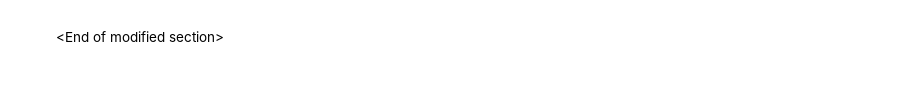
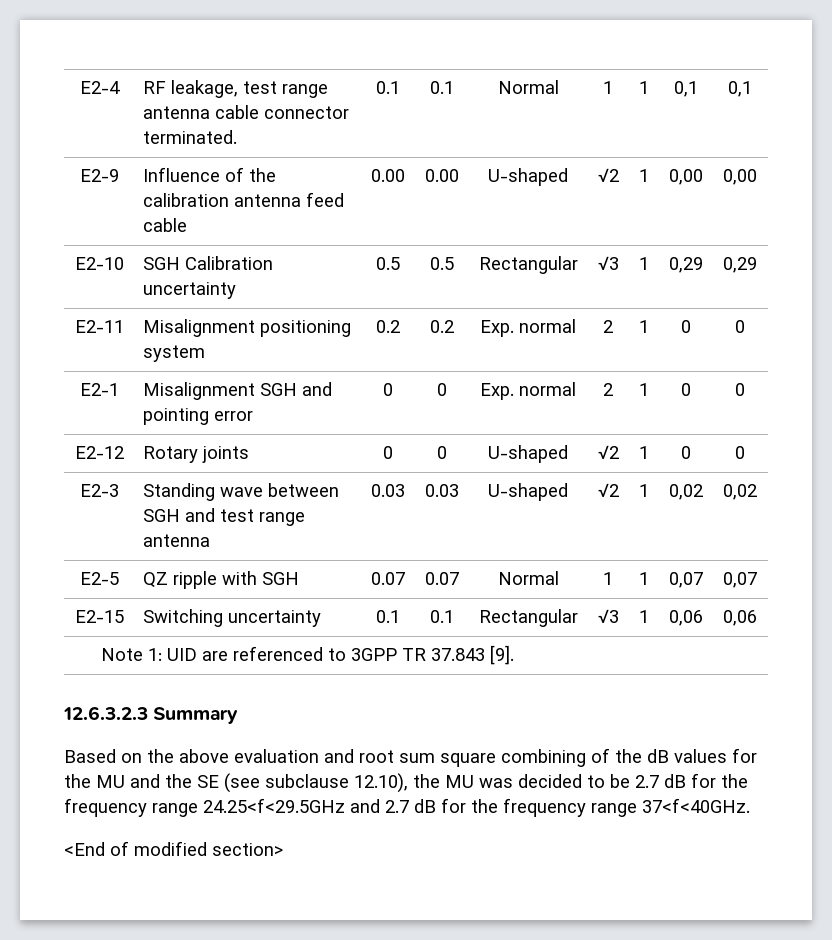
(56, 37) none -> [79,81,120,94] [142,80,328,98] [142,105,349,119] [142,130,237,144] [375,81,400,94] [429,81,454,94] [497,80,559,94] [603,81,613,94] [638,81,649,94] [673,81,698,97] [728,81,752,97] [79,169,119,182] [142,167,276,182] [142,192,344,207] [142,218,187,232] [370,169,405,182] [424,169,459,182] [488,168,568,186] [597,168,619,183] [638,169,649,182] [668,169,703,185] [723,169,757,185] [74,257,124,270] [142,256,273,270] [142,282,236,299] [375,257,400,270] [429,257,454,270] [478,256,578,274] [597,256,619,271] [638,257,649,270] [668,257,703,273] [723,257,757,273] [74,320,124,333] [142,319,351,337] [142,345,205,362] [375,320,400,333] [429,320,454,333] [480,319,576,337] [603,320,613,333] [638,320,649,333] [680,320,691,333] [735,320,745,333] [79,383,119,396] [142,382,332,400] [142,408,253,425] [382,383,393,396] [436,383,447,396] [480,382,576,400] [603,383,613,396] [638,383,649,396] [680,383,691,396] [735,383,745,396] [74,446,124,459] [142,446,249,463] [382,446,393,459] [436,446,447,459] [488,445,568,463] [597,445,619,460] [638,446,649,459] [680,446,691,459] [735,446,745,459] [79,484,119,497] [142,483,339,501] [142,508,305,526] [142,534,210,547] [370,484,405,497] [424,484,459,497] [488,483,568,501] [597,483,619,498] [638,484,649,497] [668,484,703,500] [723,484,757,500] [79,572,119,585] [142,571,299,589] [370,572,405,585] [424,572,459,585] [497,571,559,585] [603,572,613,585] [638,572,649,585] [668,572,703,588] [723,572,757,588] [74,610,124,623] [142,609,321,627] [375,610,400,623] [429,610,454,623] [478,609,578,627] [597,609,619,624] [638,610,649,623] [668,610,703,626] [723,610,757,626] [100,645,514,665] [63,706,239,724] [64,748,757,767] [64,773,748,793] [64,798,750,817] E2-4 | RF leakage, test range antenna cable connector terminated. | 0.1 | 0.1 | Normal | 1 | 1 | 0,1 | 0,1 // E2-9 | Influence of the calibration antenna feed cable | 0.00 | 0.00 | U-shaped | √2 | 1 | 0,00 | 0,00 // E2-10 | SGH Calibration uncertainty | 0.5 | 0.5 | Rectangular | √3 | 1 | 0,29 | 0,29 // E2-11 | Misalignment positioning system | 0.2 | 0.2 | Exp. normal | 2 | 1 | 0 | 0 // E2-1 | Misalignment SGH and pointing error | 0 | 0 | Exp. normal | 2 | 1 | 0 | 0 // E2-12 | Rotary joints | 0 | 0 | U-shaped | √2 | 1 | 0 | 0 // E2-3 | Standing wave between SGH and test range antenna | 0.03 | 0.03 | U-shaped | √2 | 1 | 0,02 | 0,02 // E2-5 | QZ ripple with SGH | 0.07 | 0.07 | Normal | 1 | 1 | 0,07 | 0,07 // E2-15 | Switching uncertainty | 0.1 | 0.1 | Rectangular | √3 | 1 | 0,06 | 0,06 // Note 1: UID are referenced to 3GPP TR 37.843 [9]. // 12.6.3.2.3 Summary // Based on the above evaluation and root sum square combining of the dB values for the MU and the SE (see subclause 12.10), the MU was decided to be 2.7 dB for the frequency range 24.25<f<29.5GHz and 2.7 dB for the frequency range 37<f<40GHz. //

